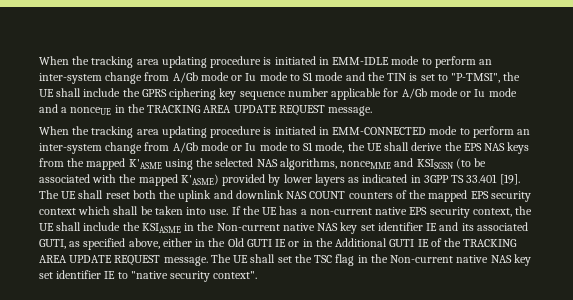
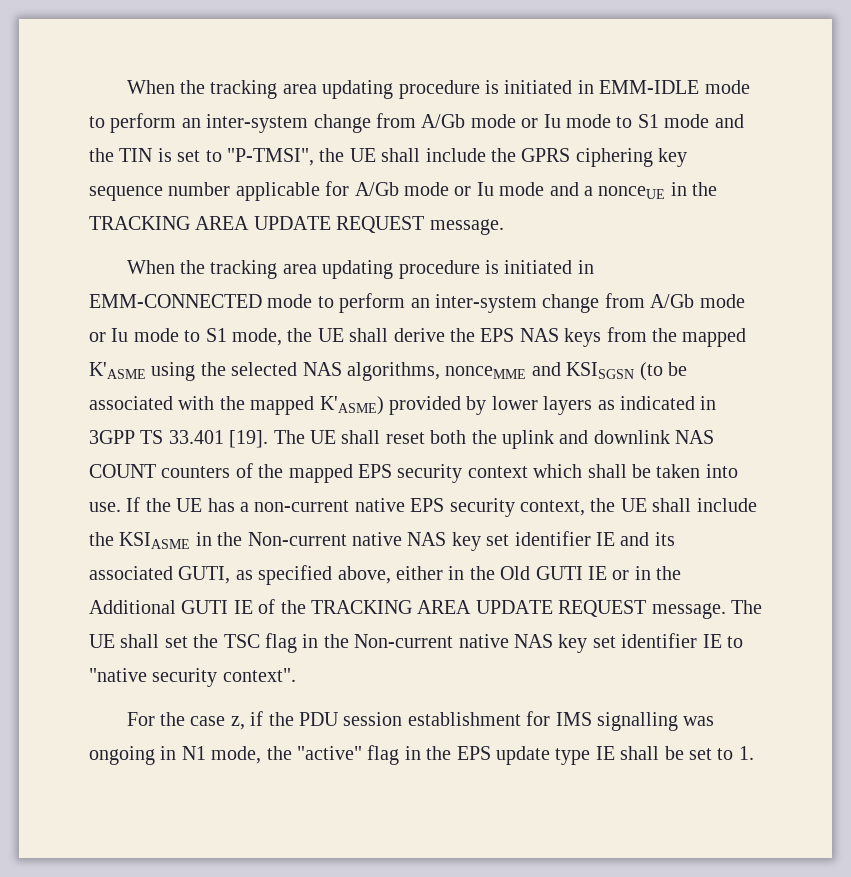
(258, 275) none -> [126,711,715,731] [89,745,754,765] // For the case z, if the PDU session establishment for IMS signalling was ongoing in N1 mode, the "active" flag in the EPS update type IE shall be set to 1.

